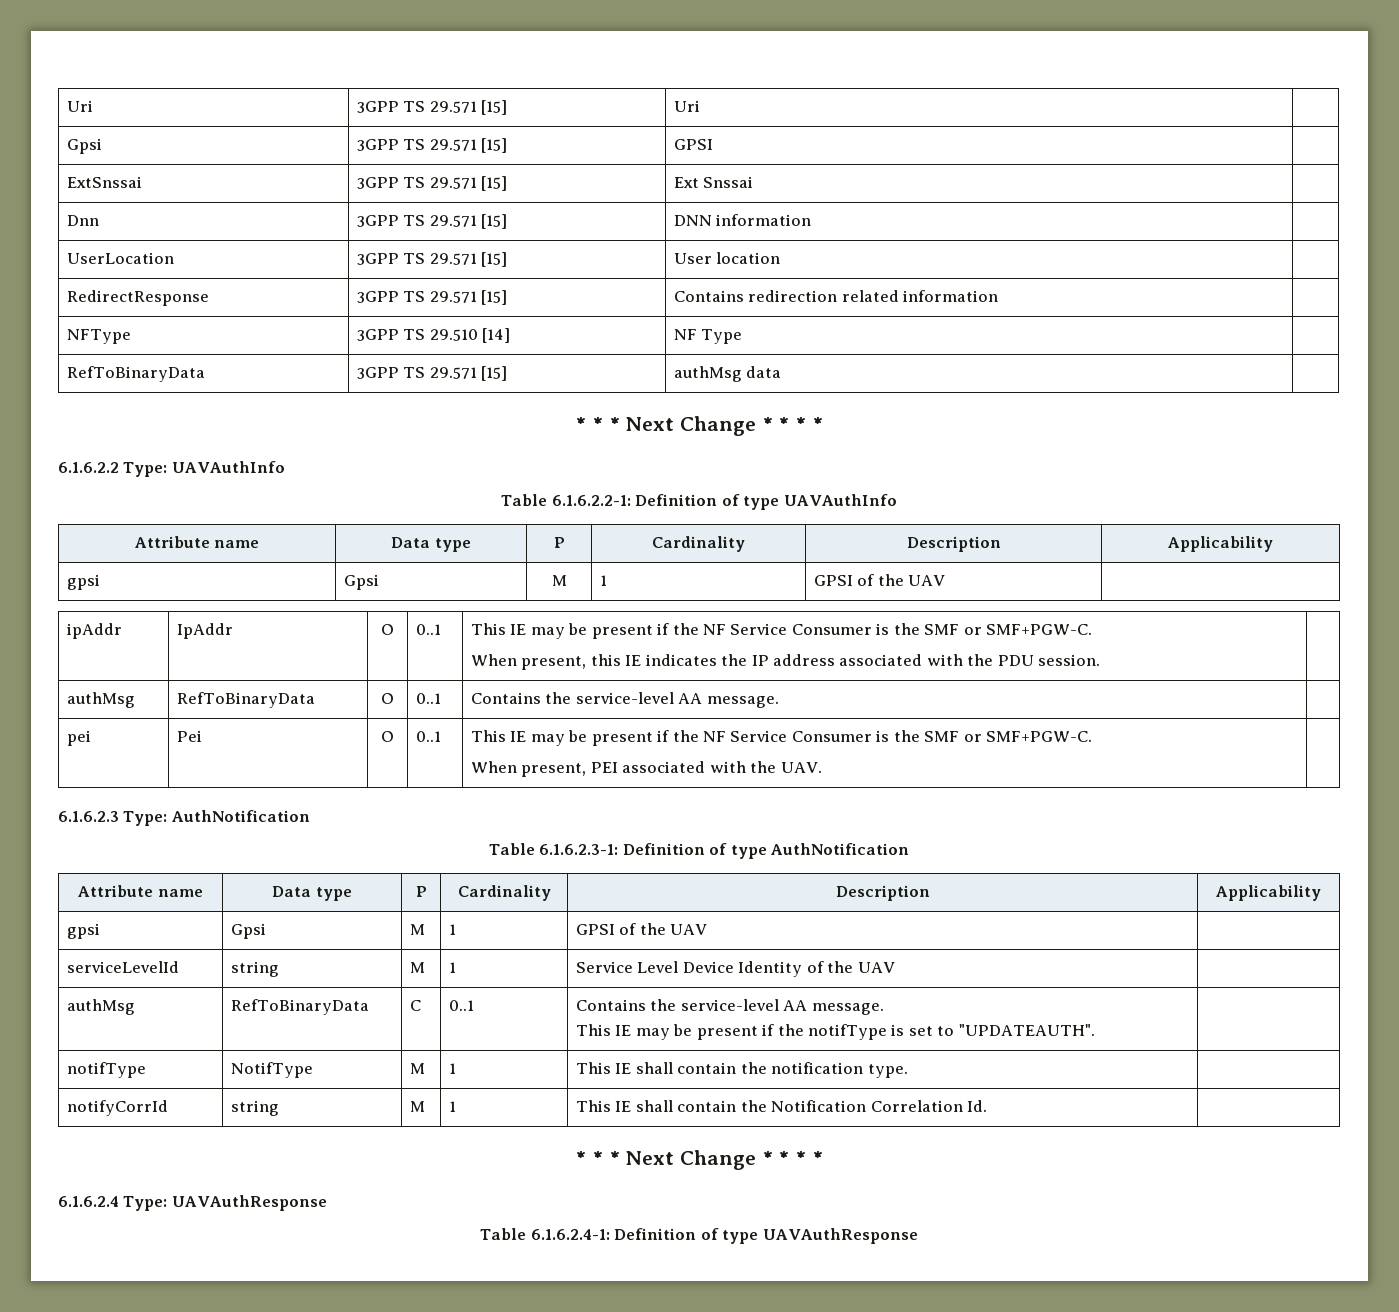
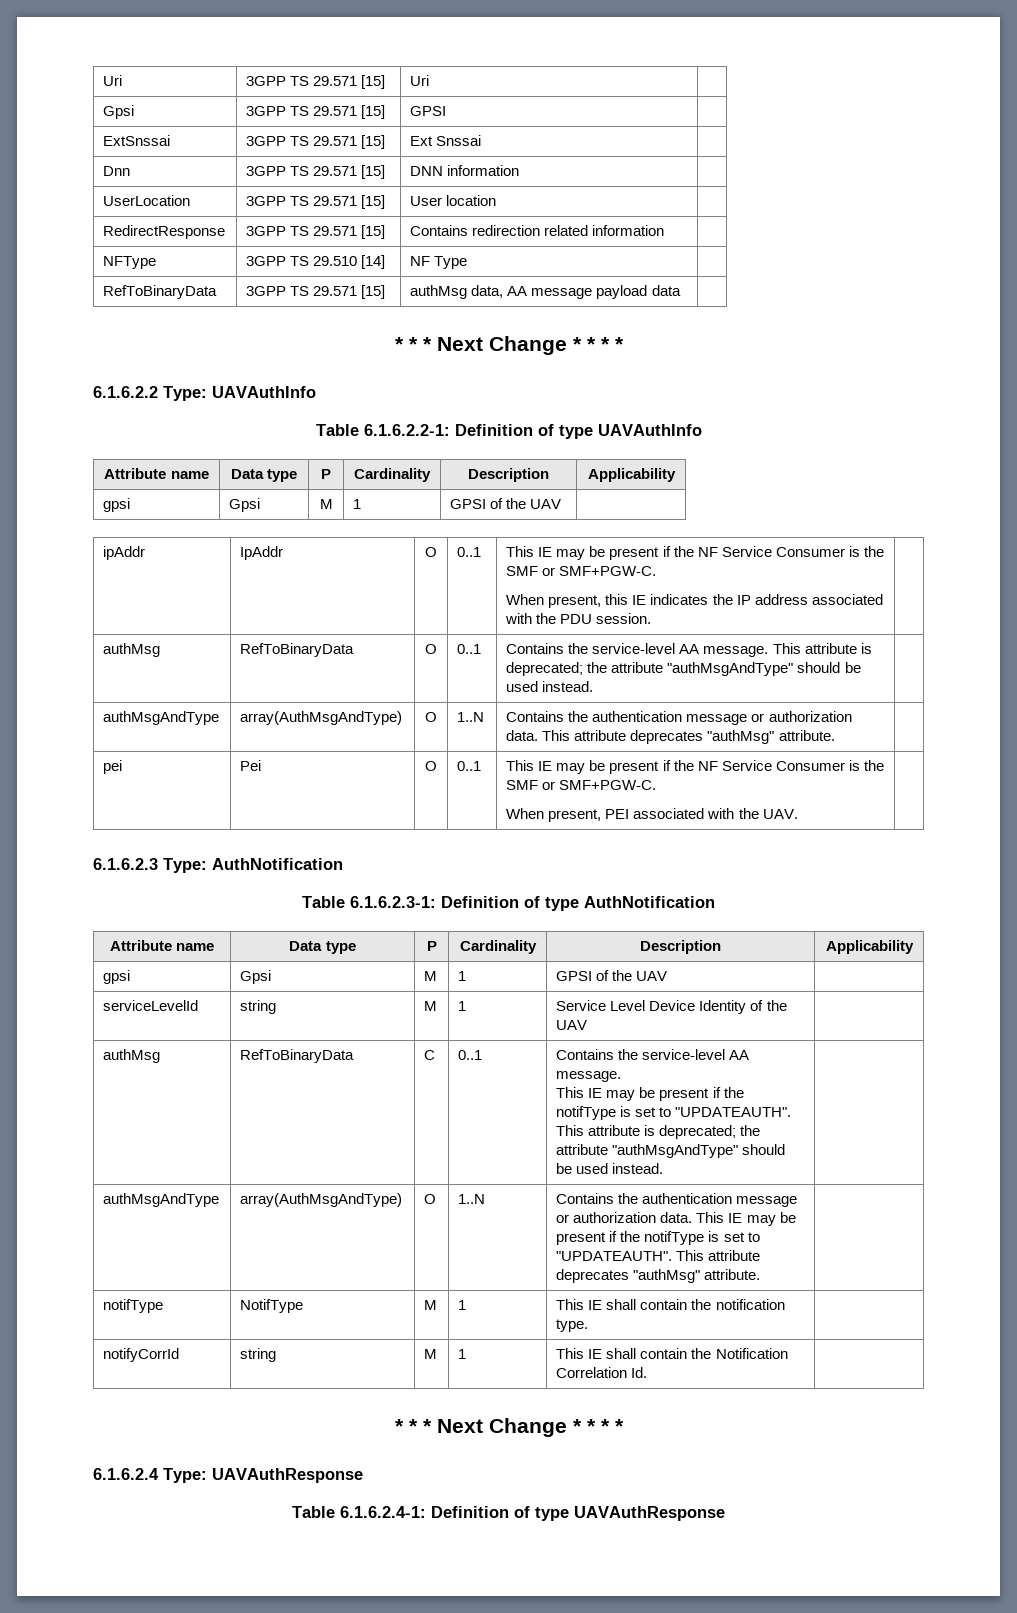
(742, 374) none -> [471,285,648,299] data, AA message payload
(779, 702) none -> [772,643,872,654] [506,662,861,676] [506,681,594,692] [103,711,220,725] [240,711,403,725] [425,712,437,722] [457,712,485,722] [506,711,852,725] [506,730,835,744] This attribute is deprecated; the attribute "authMsgAndType" should be used instead. | // authMsgAndType | array(AuthMsgAndType) | O | 1..N | Contains the authentication message or authorization data. This attribute deprecates "authMsg" attribute.
(1095, 1030) none -> [556,1125,761,1139] [556,1144,786,1158] [556,1163,664,1174] [103,1193,220,1207] [240,1193,403,1207] [424,1194,437,1204] [458,1194,486,1204] [556,1193,798,1207] [556,1212,796,1226] [556,1231,760,1245] [556,1250,761,1261] [556,1269,761,1283] This attribute is deprecated; the attribute "authMsgAndType" should be used instead. | // authMsgAndType | array(AuthMsgAndType) | O | 1..N | Contains the authentication message or authorization data. This IE may be present if the notifType is set to "UPDATEAUTH". This attribute deprecates "authMsg" attribute.

